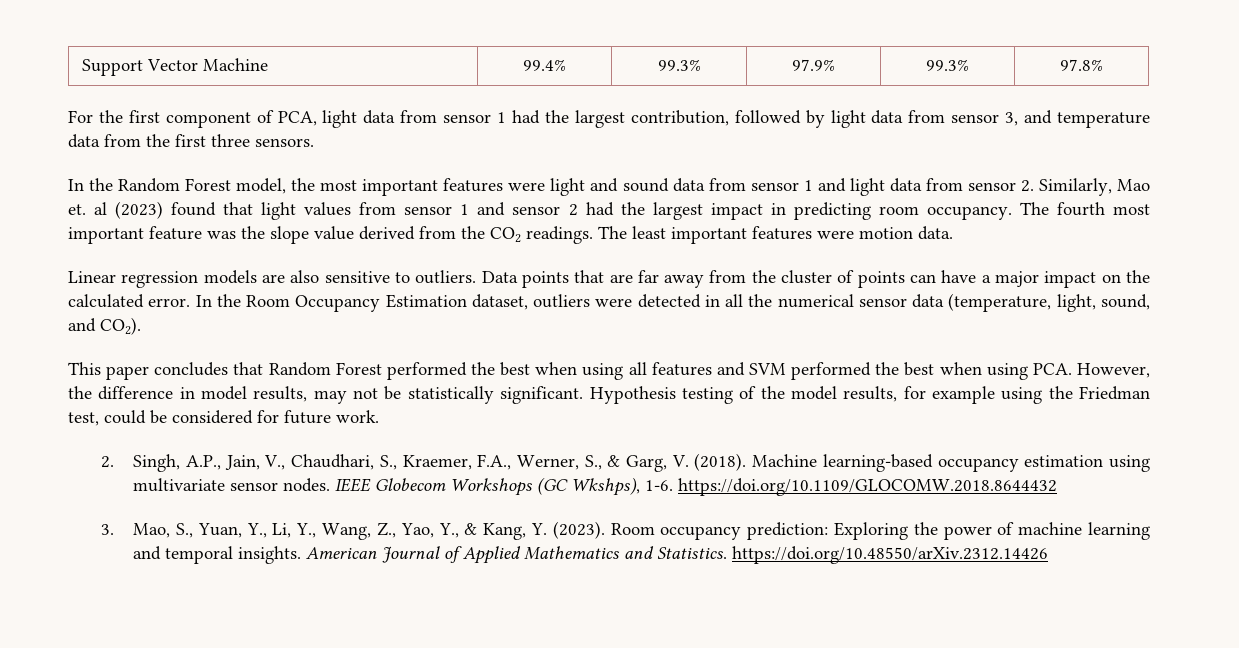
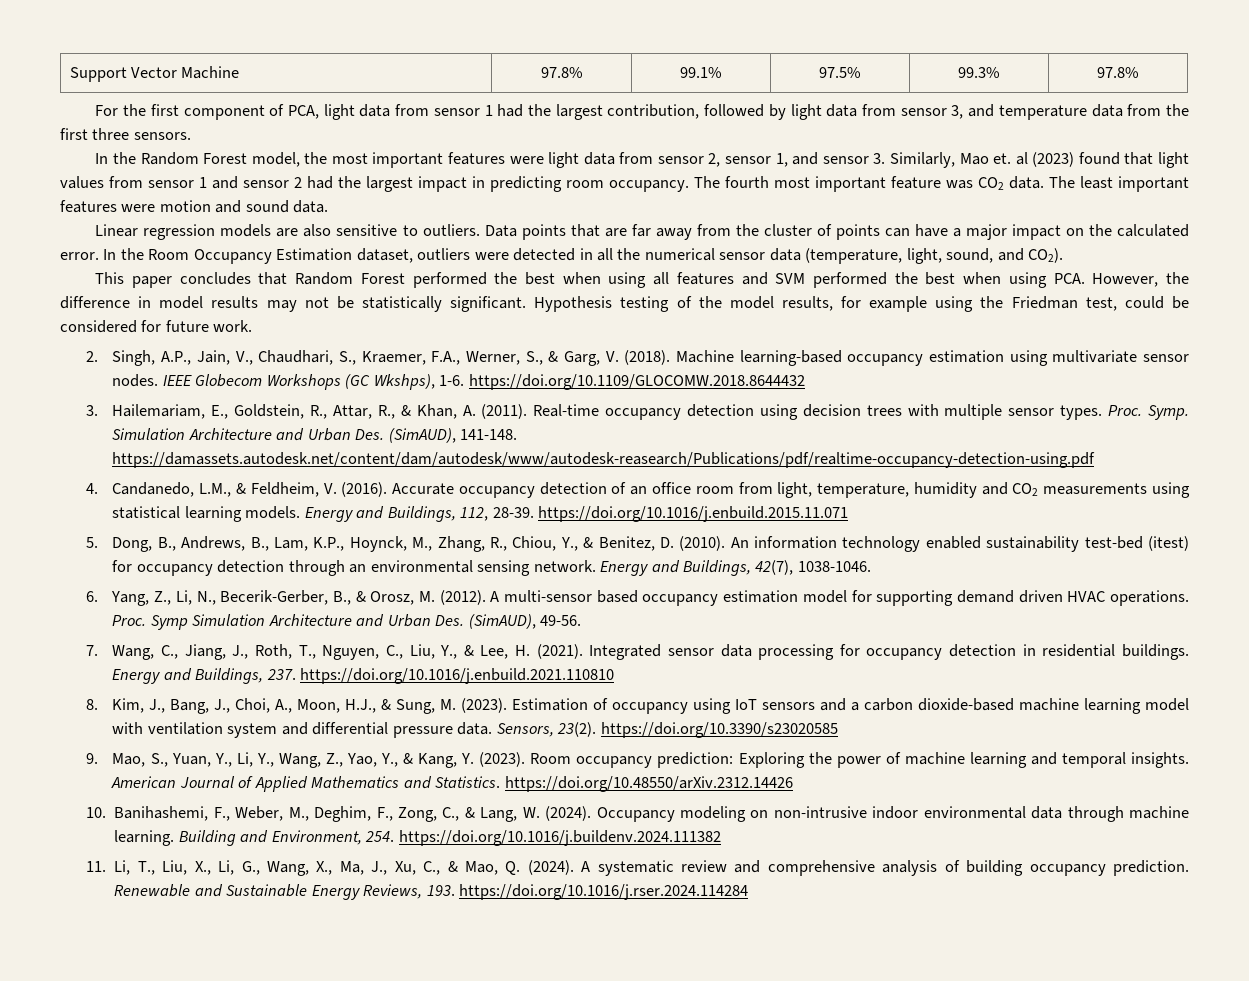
[523,59,566,71] [657,59,701,71] [792,59,835,71] 99.4% | 99.3% | 97.9% -> [540,67,583,78] [680,67,722,78] [819,67,861,78] 97.8% | 99.1% | 97.5%
[590,178,1034,196] and sound data from sensor 1 and light data from sensor 2. -> [583,152,886,167] data from sensor 2, sensor 1, and sensor 3.
[241,226,593,244] the slope value derived from the CO2 readings. -> [978,176,1044,190] CO2 data.
(913, 233) none -> [215,200,289,213] and sound
[253,386,308,402] results, -> [211,296,259,308] results
(114, 529) none -> [112,404,1190,420] [112,428,518,443] [112,452,1096,468] [86,482,1191,498] [112,506,849,522] [86,536,1189,552] [112,560,871,576] [86,590,1189,606] [112,614,582,630] [86,644,1190,660] [112,668,615,684] [86,698,1190,714] [112,722,838,738] [86,753,99,764] Hailemariam, E., Goldstein, R., Attar, R., & Khan, A. (2011). Real-time occupancy detection using decision trees with multiple sensor types. Proc. Symp. Simulation Architecture and Urban Des. (SimAUD), 141-148. https://damassets.autodesk.net/content/dam/autodesk/www/autodesk-reasearch/Publications/pdf/realtime-occupancy-detection-using.pdf // 4. Candanedo, L.M., & Feldheim, V. (2016). Accurate occupancy detection of an office room from light, temperature, humidity and CO2 measurements using statistical learning models. Energy and Buildings, 112, 28-39. https://doi.org/10.1016/j.enbuild.2015.11.071 // 5. Dong, B., Andrews, B., Lam, K.P., Hoynck, M., Zhang, R., Chiou, Y., & Benitez, D. (2010). An information technology enabled sustainability test-bed (itest) for occupancy detection through an environmental sensing network. Energy and Buildings, 42(7), 1038-1046. // 6. Yang, Z., Li, N., Becerik-Gerber, B., & Orosz, M. (2012). A multi-sensor based occupancy estimation model for supporting demand driven HVAC operations. Proc. Symp Simulation Architecture and Urban Des. (SimAUD), 49-56. // 7. Wang, C., Jiang, J., Roth, T., Nguyen, C., Liu, Y., & Lee, H. (2021). Integrated sensor data processing for occupancy detection in residential buildings. Energy and Buildings, 237. https://doi.org/10.1016/j.enbuild.2021.110810 // 8. Kim, J., Bang, J., Choi, A., Moon, H.J., & Sung, M. (2023). Estimation of occupancy using IoT sensors and a carbon dioxide-based machine learning model with ventilation system and differential pressure data. Sensors, 23(2). https://doi.org/10.3390/s23020585 // 9.
(1049, 555) none -> [86,806,1190,822] [114,830,721,846] [86,860,1189,876] [114,884,749,900] // 10. Banihashemi, F., Weber, M., Deghim, F., Zong, C., & Lang, W. (2024). Occupancy modeling on non-intrusive indoor environmental data through machine learning. Building and Environment, 254. https://doi.org/10.1016/j.buildenv.2024.111382 // 11. Li, T., Liu, X., Li, G., Wang, X., Ma, J., Xu, C., & Mao, Q. (2024). A systematic review and comprehensive analysis of building occupancy prediction. Renewable and Sustainable Energy Reviews, 193. https://doi.org/10.1016/j.rser.2024.114284

